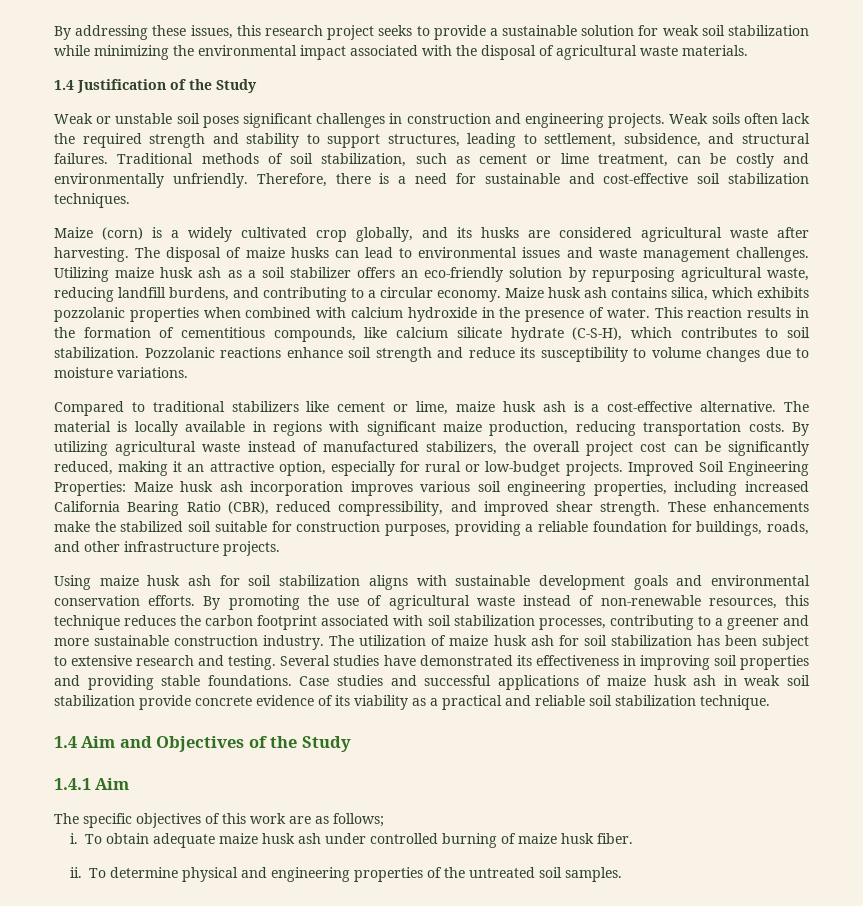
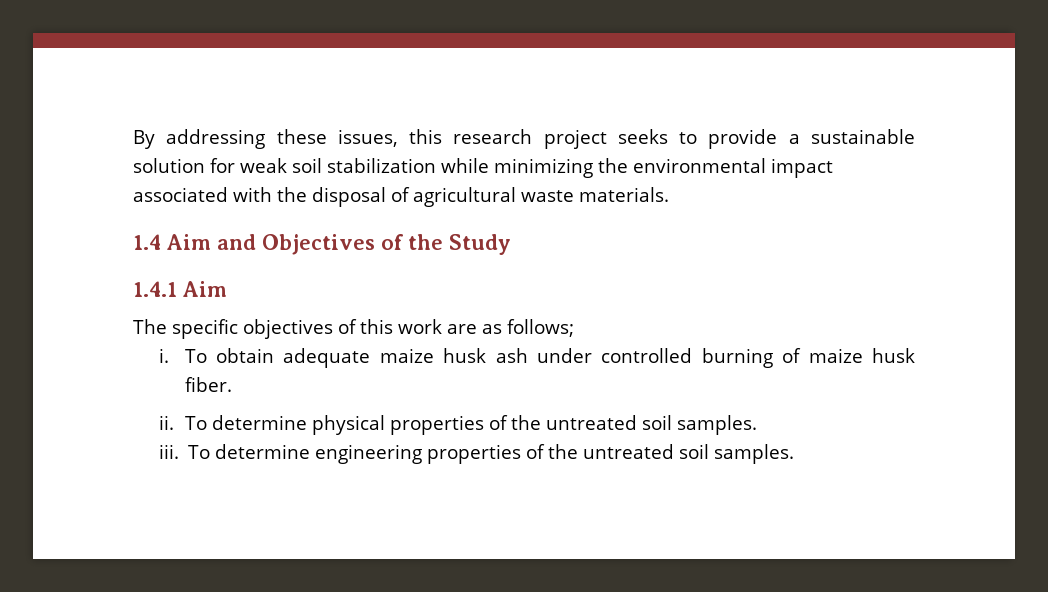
[54,79,257,93] [54,113,811,128] [54,133,811,148] [54,153,809,168] [54,173,809,188] [54,193,130,208] [54,227,809,242] [54,247,809,262] [54,267,809,282] [54,287,809,302] [54,307,809,322] [54,327,811,342] [54,347,809,362] [54,367,188,378] [54,401,810,416] [54,421,809,436] [54,441,810,456] [54,461,809,476] [54,481,809,496] [54,501,809,516] [54,521,809,536] [54,541,280,556] [54,575,811,590] [54,595,810,610] [54,615,809,630] [54,635,810,650] [54,655,809,670] [54,675,811,690] [54,695,770,710] // 1.4 Justification of the Study // Weak or unstable soil poses significant challenges in construction and engineering projects. Weak soils often lack the required strength and stability to support structures, leading to settlement, subsidence, and structural failures. Traditional methods of soil stabilization, such as cement or lime treatment, can be costly and environmentally unfriendly. Therefore, there is a need for sustainable and cost-effective soil stabilization techniques. // Maize (corn) is a widely cultivated crop globally, and its husks are considered agricultural waste after harvesting. The disposal of maize husks can lead to environmental issues and waste management challenges. Utilizing maize husk ash as a soil stabilizer offers an eco-friendly solution by repurposing agricultural waste, reducing landfill burdens, and contributing to a circular economy. Maize husk ash contains silica, which exhibits pozzolanic properties when combined with calcium hydroxide in the presence of water. This reaction results in the formation of cementitious compounds, like calcium silicate hydrate (C-S-H), which contributes to soil stabilization. Pozzolanic reactions enhance soil strength and reduce its susceptibility to volume changes due to moisture variations. // Compared to traditional stabilizers like cement or lime, maize husk ash is a cost-effective alternative. The material is locally available in regions with significant maize production, reducing transportation costs. By utilizing agricultural waste instead of manufactured stabilizers, the overall project cost can be significantly reduced, making it an attractive option, especially for rural or low-budget projects. Improved Soil Engineering Properties: Maize husk ash incorporation improves various soil engineering properties, including increased California Bearing Ratio (CBR), reduced compressibility, and improved shear strength. These enhancements make the stabilized soil suitable for construction purposes, providing a reliable foundation for buildings, roads, and other infrastructure projects. // Using maize husk ash for soil stabilization aligns with sustainable development goals and environmental conservation efforts. By promoting the use of agricultural waste instead of non-renewable resources, this technique reduces the carbon footprint associated with soil stabilization processes, contributing to a greener and more sustainable construction industry. The utilization of maize husk ash for soil stabilization has been subject to extensive research and testing. Several studies have demonstrated its effectiveness in improving soil properties and providing stable foundations. Case studies and successful applications of maize husk ash in weak soil stabilization provide concrete evidence of its viability as a practical and reliable soil stabilization technique. -> (669, 194) none
[240,867,267,878] and -> [389,415,757,435] [158,444,311,459] properties of the untreated soil samples. // iii. To determine

